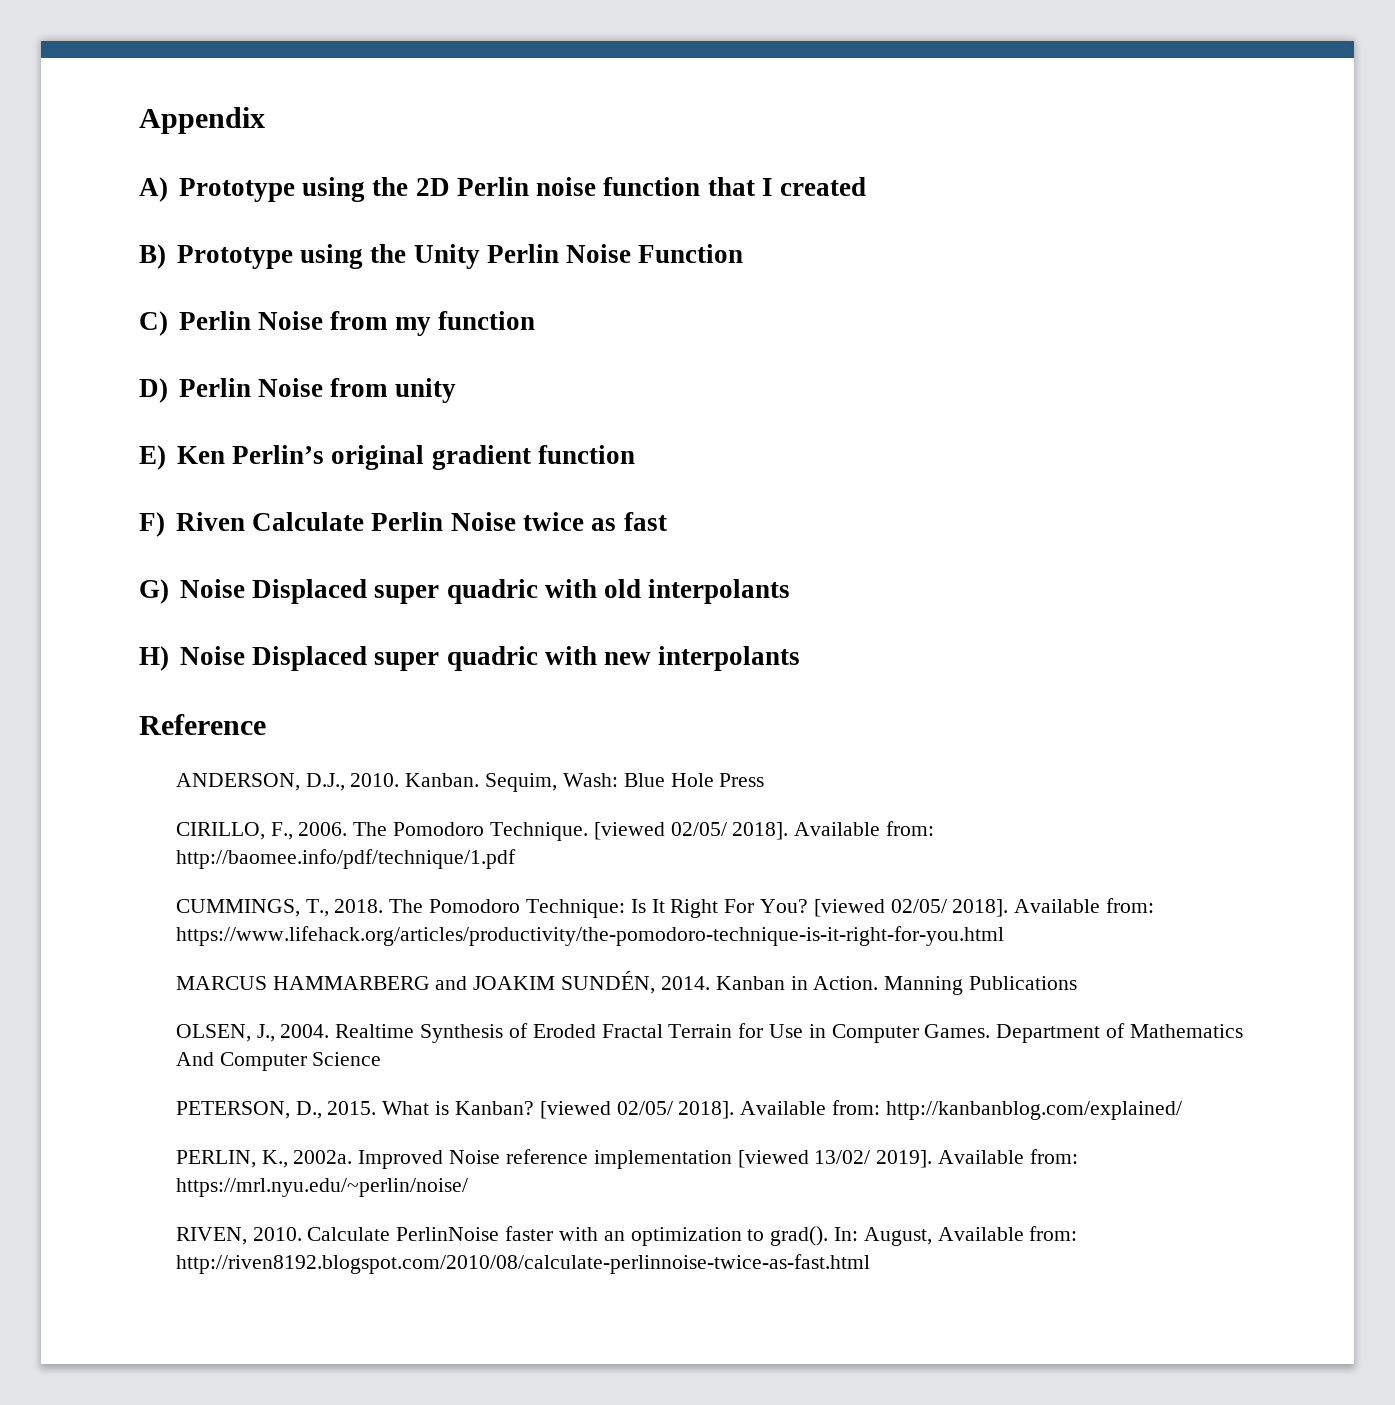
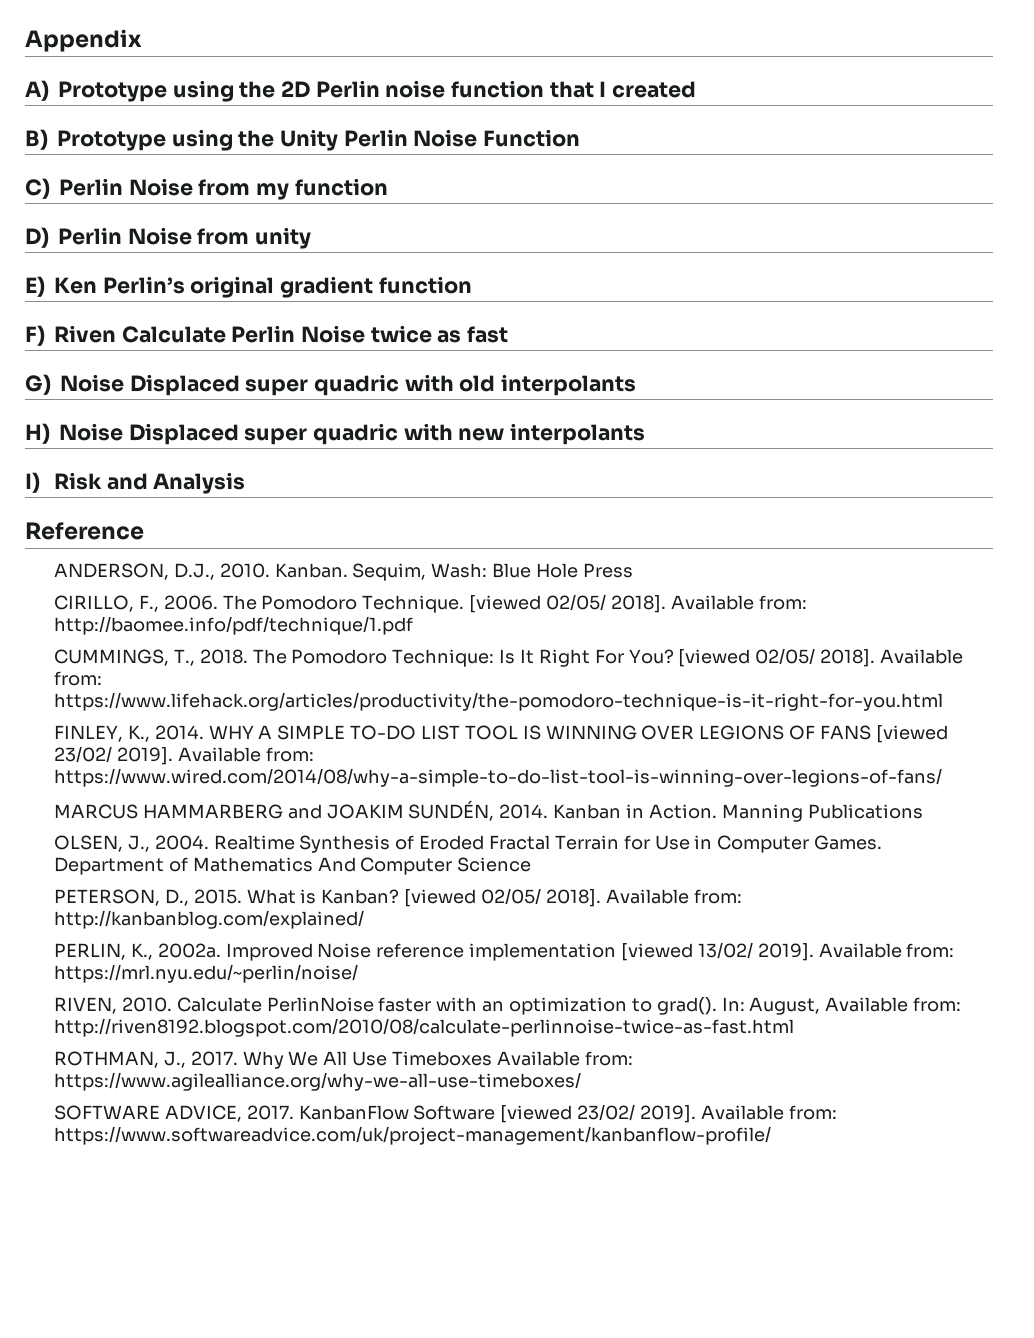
(801, 658) none -> [25,472,246,494] // I) Risk and Analysis
(1004, 936) none -> [54,725,948,743] [54,746,314,765] [54,768,943,787] // FINLEY, K., 2014. WHY A SIMPLE TO-DO LIST TOOL IS WINNING OVER LEGIONS OF FANS [viewed 23/02/ 2019]. Available from: https://www.wired.com/2014/08/why-a-simple-to-do-list-tool-is-winning-over-legions-of-fans/
(870, 1264) none -> [54,1051,633,1069] [54,1072,582,1091] [54,1104,837,1123] [54,1126,772,1145] // ROTHMAN, J., 2017. Why We All Use Timeboxes Available from: https://www.agilealliance.org/why-we-all-use-timeboxes/ // SOFTWARE ADVICE, 2017. KanbanFlow Software [viewed 23/02/ 2019]. Available from: https://www.softwareadvice.com/uk/project-management/kanbanflow-profile/

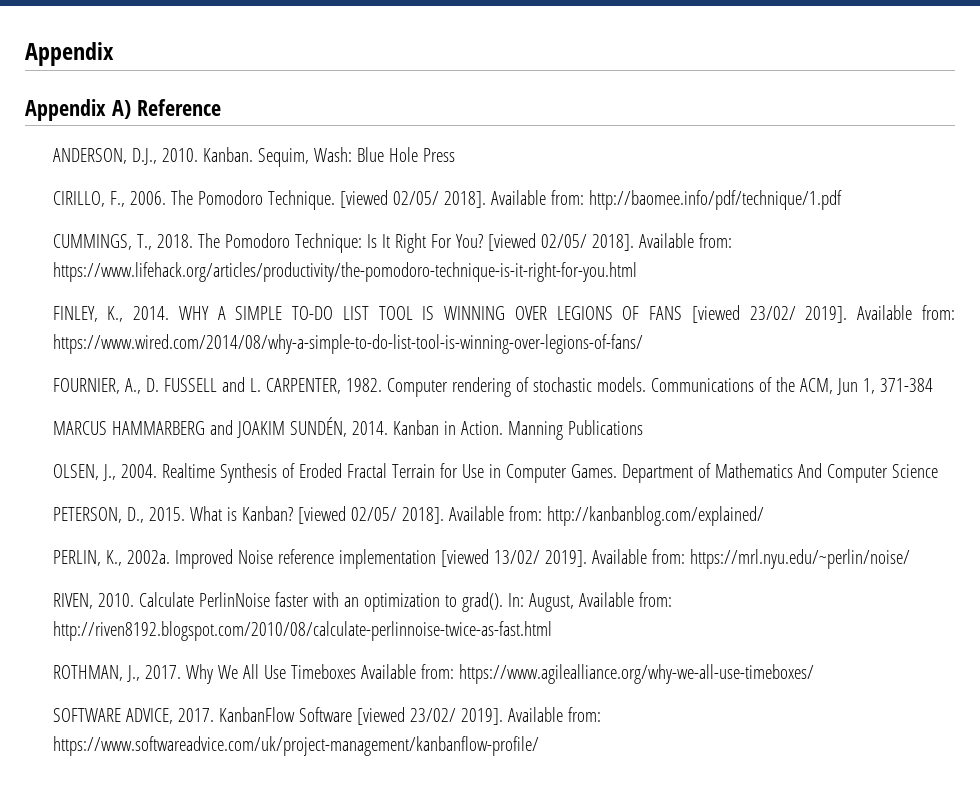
[25,80,697,102] [25,129,581,151] [25,178,388,200] [25,227,312,249] [25,276,472,298] [25,325,509,346] [25,374,637,396] [25,423,646,445] [25,472,246,494] A) Prototype using the 2D Perlin noise function that I created // B) Prototype using the Unity Perlin Noise Function // C) Perlin Noise from my function // D) Perlin Noise from unity // E) Ken Perlin’s original gradient function // F) Riven Calculate Perlin Noise twice as fast // G) Noise Displaced super quadric with old interpolants // H) Noise Displaced super quadric with new interpolants // I) Risk and Analysis // -> [25,99,131,121] Appendix A)
(943, 777) none -> [52,377,933,397] // FOURNIER, A., D. FUSSELL and L. CARPENTER, 1982. Computer rendering of stochastic models. Communications of the ACM, Jun 1, 371-384

